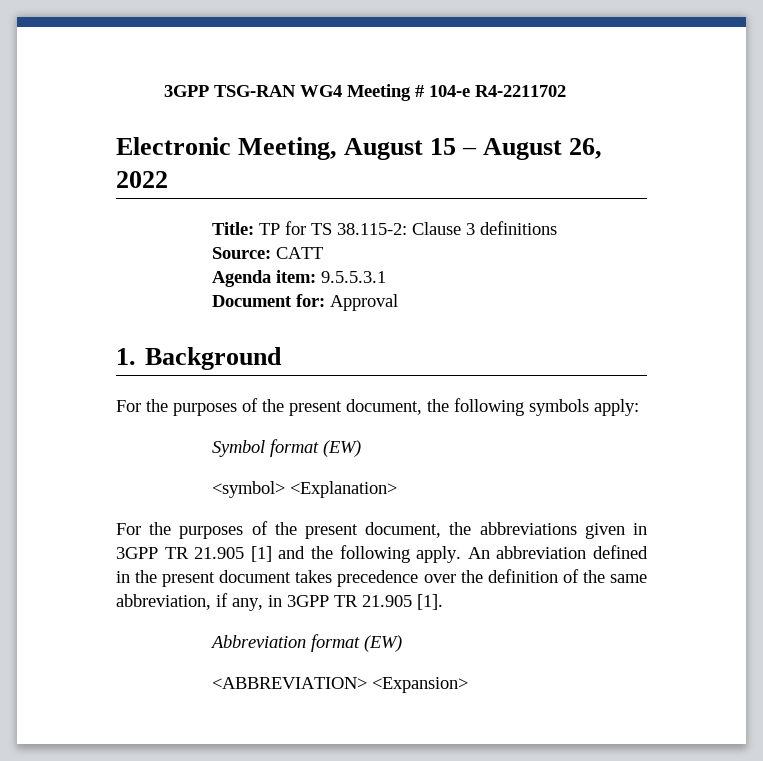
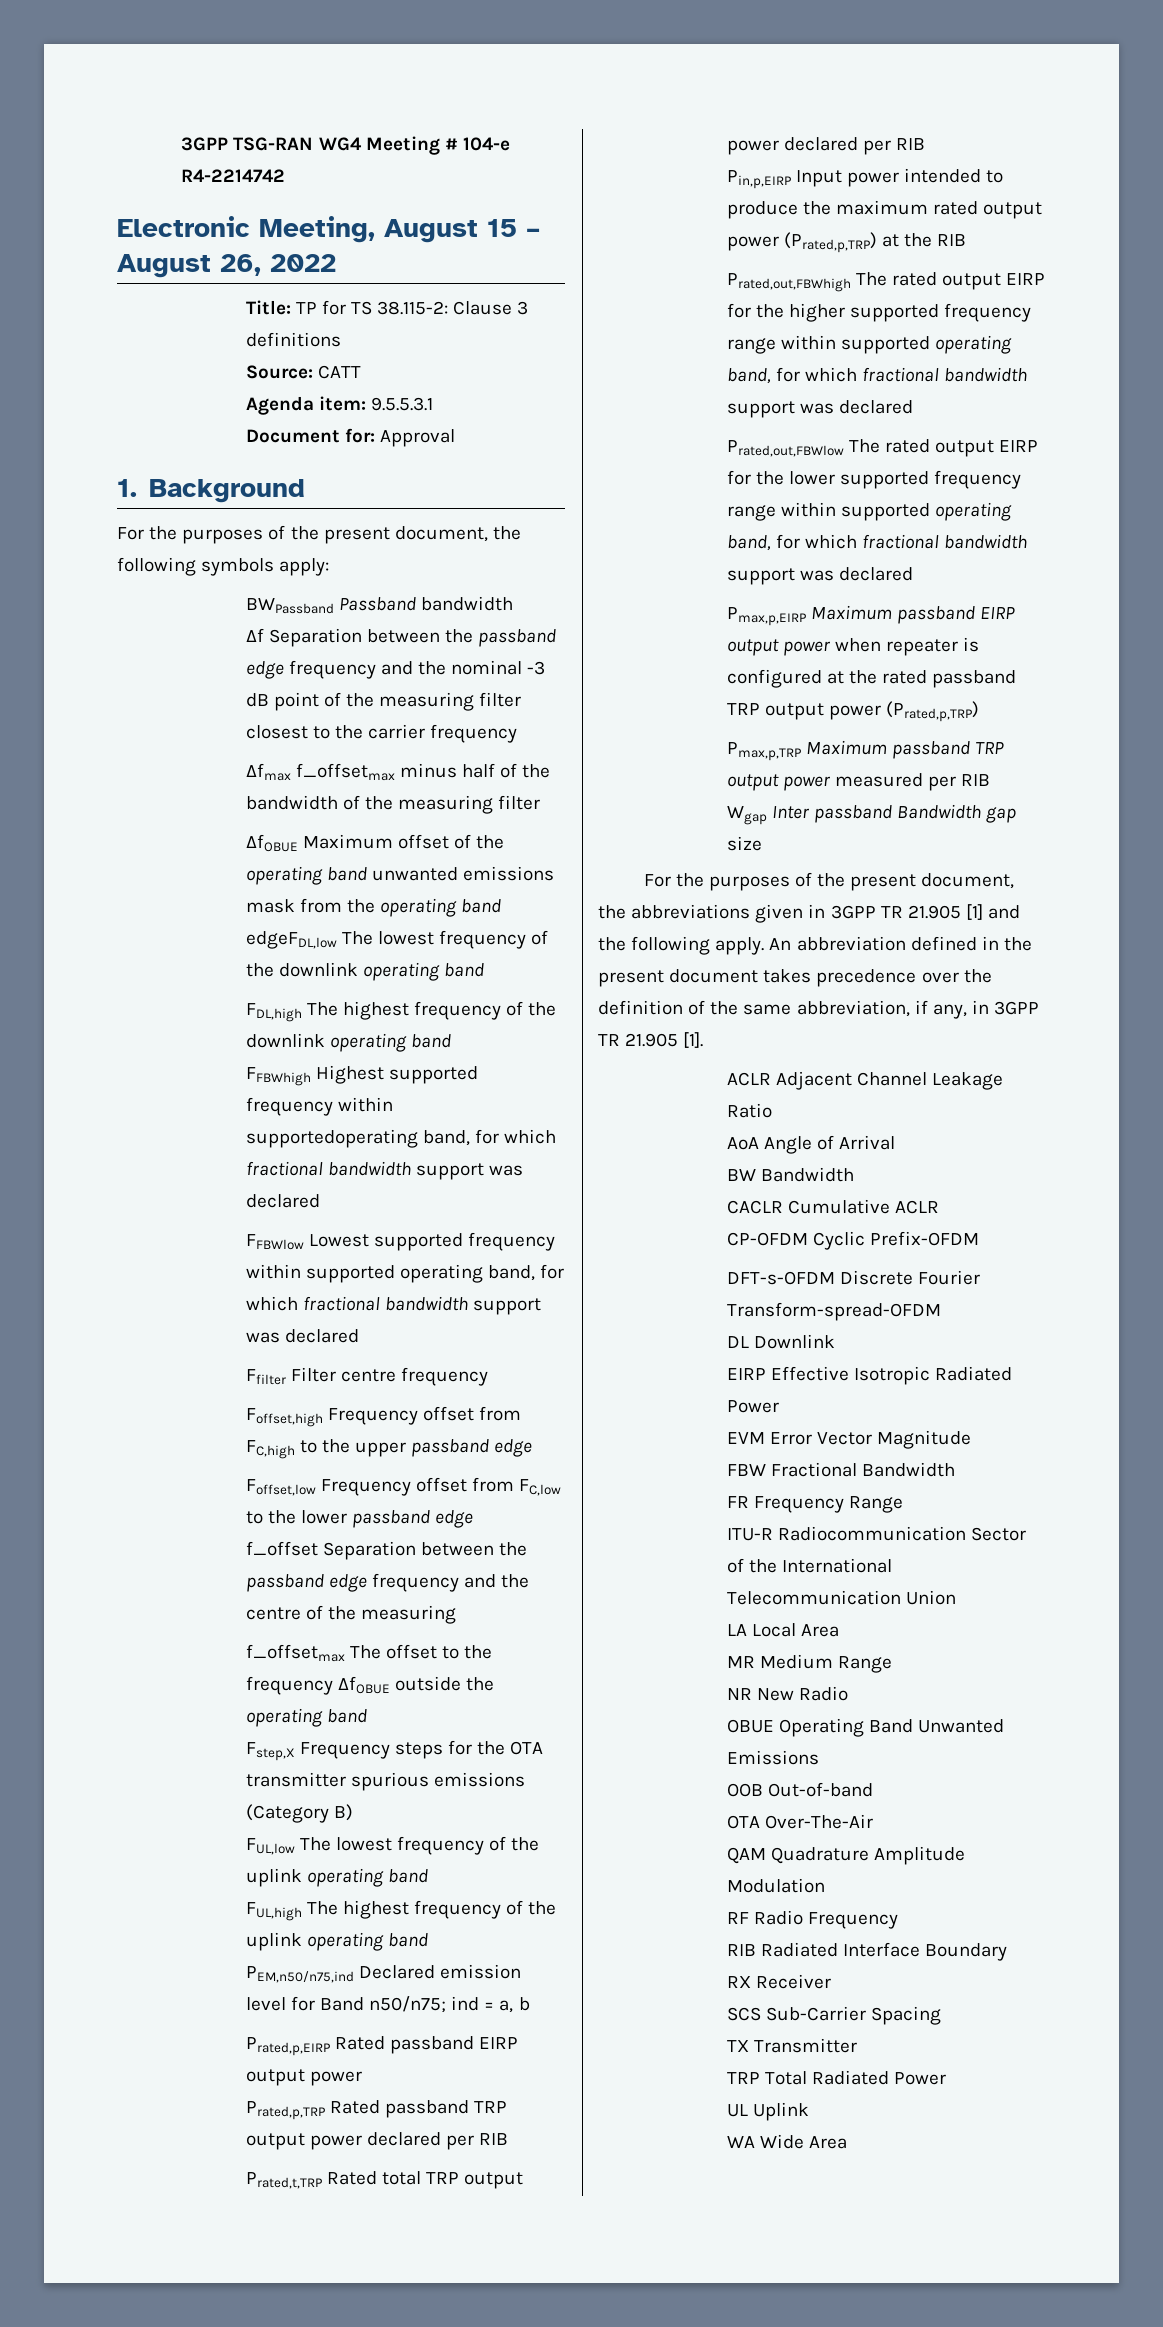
[474,85,566,97] R4-2211702 -> [181,169,286,182] R4-2214742
[211,439,361,457] [211,481,397,498] Symbol format (EW) // <symbol> <Explanation> -> [245,596,513,614] [245,628,557,647] [245,660,546,679] [245,692,522,711] [245,724,518,743] [245,763,551,781] [245,795,541,814] [245,834,505,852] [245,866,555,885] [245,898,502,917] [245,930,549,949] [245,962,485,981] [245,1001,557,1022] [245,1033,451,1052] [245,1065,478,1086] [245,1097,393,1116] [245,1129,557,1148] [245,1161,524,1180] [245,1194,320,1208] [245,1232,556,1251] [245,1264,565,1283] [245,1296,542,1315] [245,1329,359,1343] [245,1367,489,1386] [245,1406,522,1427] [245,1439,533,1459] [245,1477,562,1496] [245,1510,474,1528] [245,1541,528,1560] [245,1573,530,1592] [245,1605,457,1624] [245,1644,493,1662] [245,1676,495,1695] [245,1708,367,1727] [245,1740,544,1761] [245,1772,525,1791] [245,1804,353,1823] [245,1836,540,1855] [245,1868,428,1887] [245,1900,557,1921] [245,1932,428,1951] [245,1964,521,1983] [245,1996,530,2013] [245,2036,519,2056] [245,2069,362,2086] [245,2100,508,2120] [245,2132,509,2150] [245,2171,524,2189] [726,137,926,155] [726,168,1004,189] [726,200,1043,219] [726,232,967,253] [726,272,1046,292] [726,303,1032,322] [726,335,1013,354] [726,367,1028,384] [726,400,913,418] [726,439,1039,457] [726,470,1022,489] [726,502,1013,521] [726,534,1028,551] [726,567,913,585] [726,605,1016,626] [726,637,980,656] [726,669,1017,688] [726,701,980,722] [726,740,1005,761] [726,773,991,791] [726,804,1017,825] [726,836,762,851] BWPassband Passband bandwidth // Δf Separation between the passband edge frequency and the nominal -3 dB point of the measuring filter closest to the carrier frequency // Δfmax f_offsetmax minus half of the bandwidth of the measuring filter // ΔfOBUE Maximum offset of the operating band unwanted emissions mask from the operating band edgeFDL,low The lowest frequency of the downlink operating band // FDL,high The highest frequency of the downlink operating band // FFBWhigh Highest supported frequency within supportedoperating band, for which fractional bandwidth support was declared // FFBWlow Lowest supported frequency within supported operating band, for which fractional bandwidth support was declared // Ffilter Filter centre frequency // Foffset,high Frequency offset from FC,high to the upper passband edge // Foffset,low Frequency offset from FC,low to the lower passband edge // f_offset Separation between the passband edge frequency and the centre of the measuring // f_offsetmax The offset to the frequency ΔfOBUE outside the operating band // Fstep,X Frequency steps for the OTA transmitter spurious emissions (Category B) // FUL,low The lowest frequency of the uplink operating band // FUL,high The highest frequency of the uplink operating band // PEM,n50/n75,ind Declared emission level for Band n50/n75; ind = a, b // Prated,p,EIRP Rated passband EIRP output power // Prated,p,TRP Rated passband TRP output power declared per RIB // Prated,t,TRP Rated total TRP output power declared per RIB // Pin,p,EIRP Input power intended to produce the maximum rated output power (Prated,p,TRP) at the RIB // Prated,out,FBWhigh The rated output EIRP for the higher supported frequency range within supported operating band, for which fractional bandwidth support was declared // Prated,out,FBWlow The rated output EIRP for the lower supported frequency range within supported operating band, for which fractional bandwidth support was declared // Pmax,p,EIRP Maximum passband EIRP output power when repeater is configured at the rated passband TRP output power (Prated,p,TRP) // Pmax,p,TRP Maximum passband TRP output power measured per RIB // Wgap Inter passband Bandwidth gap size
[209,634,402,652] [211,677,468,693] Abbreviation format (EW) // <ABBREVIATION> <Expansion> -> [726,1071,1004,1090] [726,1103,772,1118] [726,1135,896,1154] [726,1167,854,1182] [726,1199,939,1214] [726,1231,979,1250] [726,1270,980,1285] [726,1302,941,1321] [726,1334,835,1349] [726,1366,1013,1385] [726,1400,779,1413] [726,1430,972,1449] [726,1462,955,1477] [726,1496,903,1513] [726,1526,1026,1541] [726,1558,892,1573] [726,1590,956,1605] [726,1623,839,1637] [726,1654,892,1673] [726,1686,848,1701] [726,1718,1005,1737] [726,1750,819,1765] [726,1782,873,1797] [726,1814,873,1829] [726,1846,965,1865] [726,1878,825,1893] [726,1910,898,1929] [726,1942,1008,1961] [726,1974,831,1989] [726,2006,941,2025] [726,2038,857,2053] [726,2070,947,2085] [726,2102,809,2121] [726,2134,847,2149] ACLR Adjacent Channel Leakage Ratio // AoA Angle of Arrival // BW Bandwidth // CACLR Cumulative ACLR // CP-OFDM Cyclic Prefix-OFDM // DFT-s-OFDM Discrete Fourier Transform-spread-OFDM // DL Downlink // EIRP Effective Isotropic Radiated Power // EVM Error Vector Magnitude // FBW Fractional Bandwidth // FR Frequency Range // ITU-R Radiocommunication Sector of the International Telecommunication Union // LA Local Area // MR Medium Range // NR New Radio // OBUE Operating Band Unwanted Emissions // OOB Out-of-band // OTA Over-The-Air // QAM Quadrature Amplitude Modulation // RF Radio Frequency // RIB Radiated Interface Boundary // RX Receiver // SCS Sub-Carrier Spacing // TX Transmitter // TRP Total Radiated Power // UL Uplink // WA Wide Area

